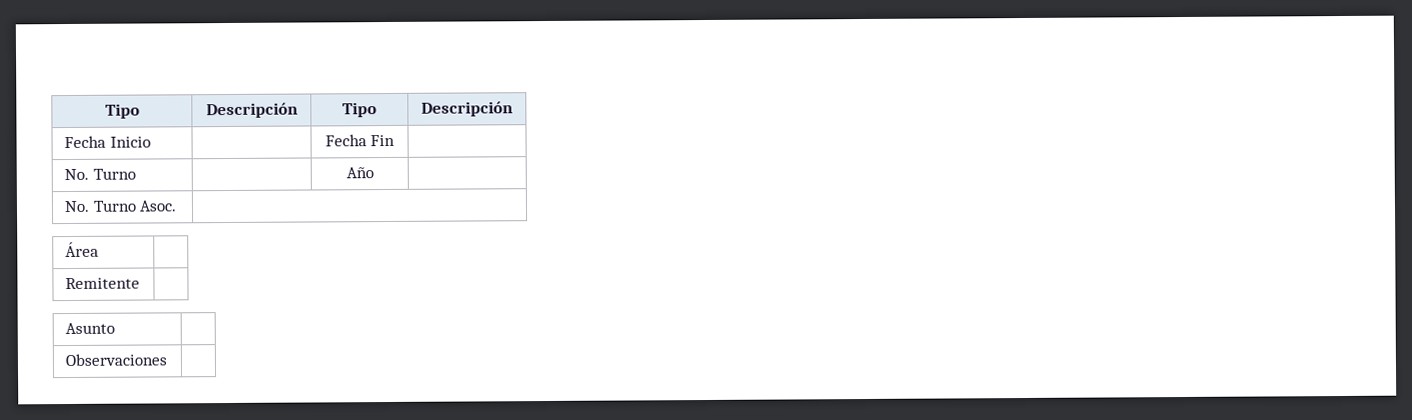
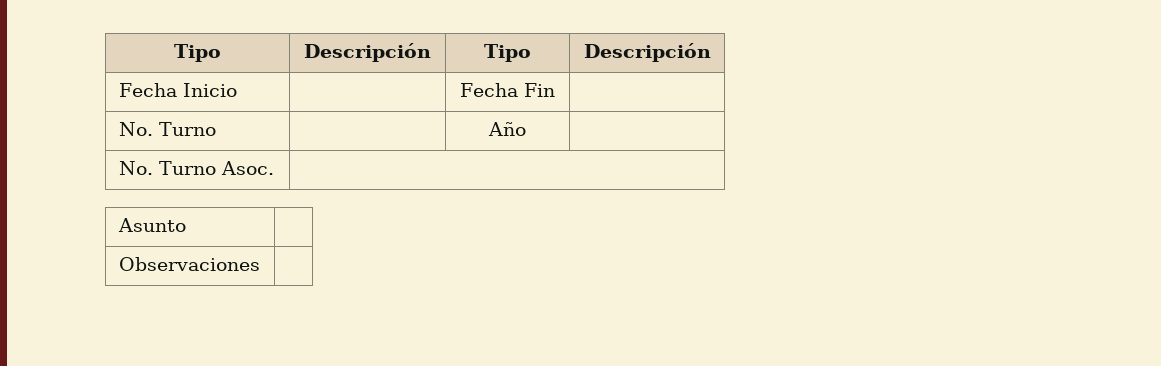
[65,241,100,258] [65,277,141,290] // Área | // Remitente | -> (274, 168) none

